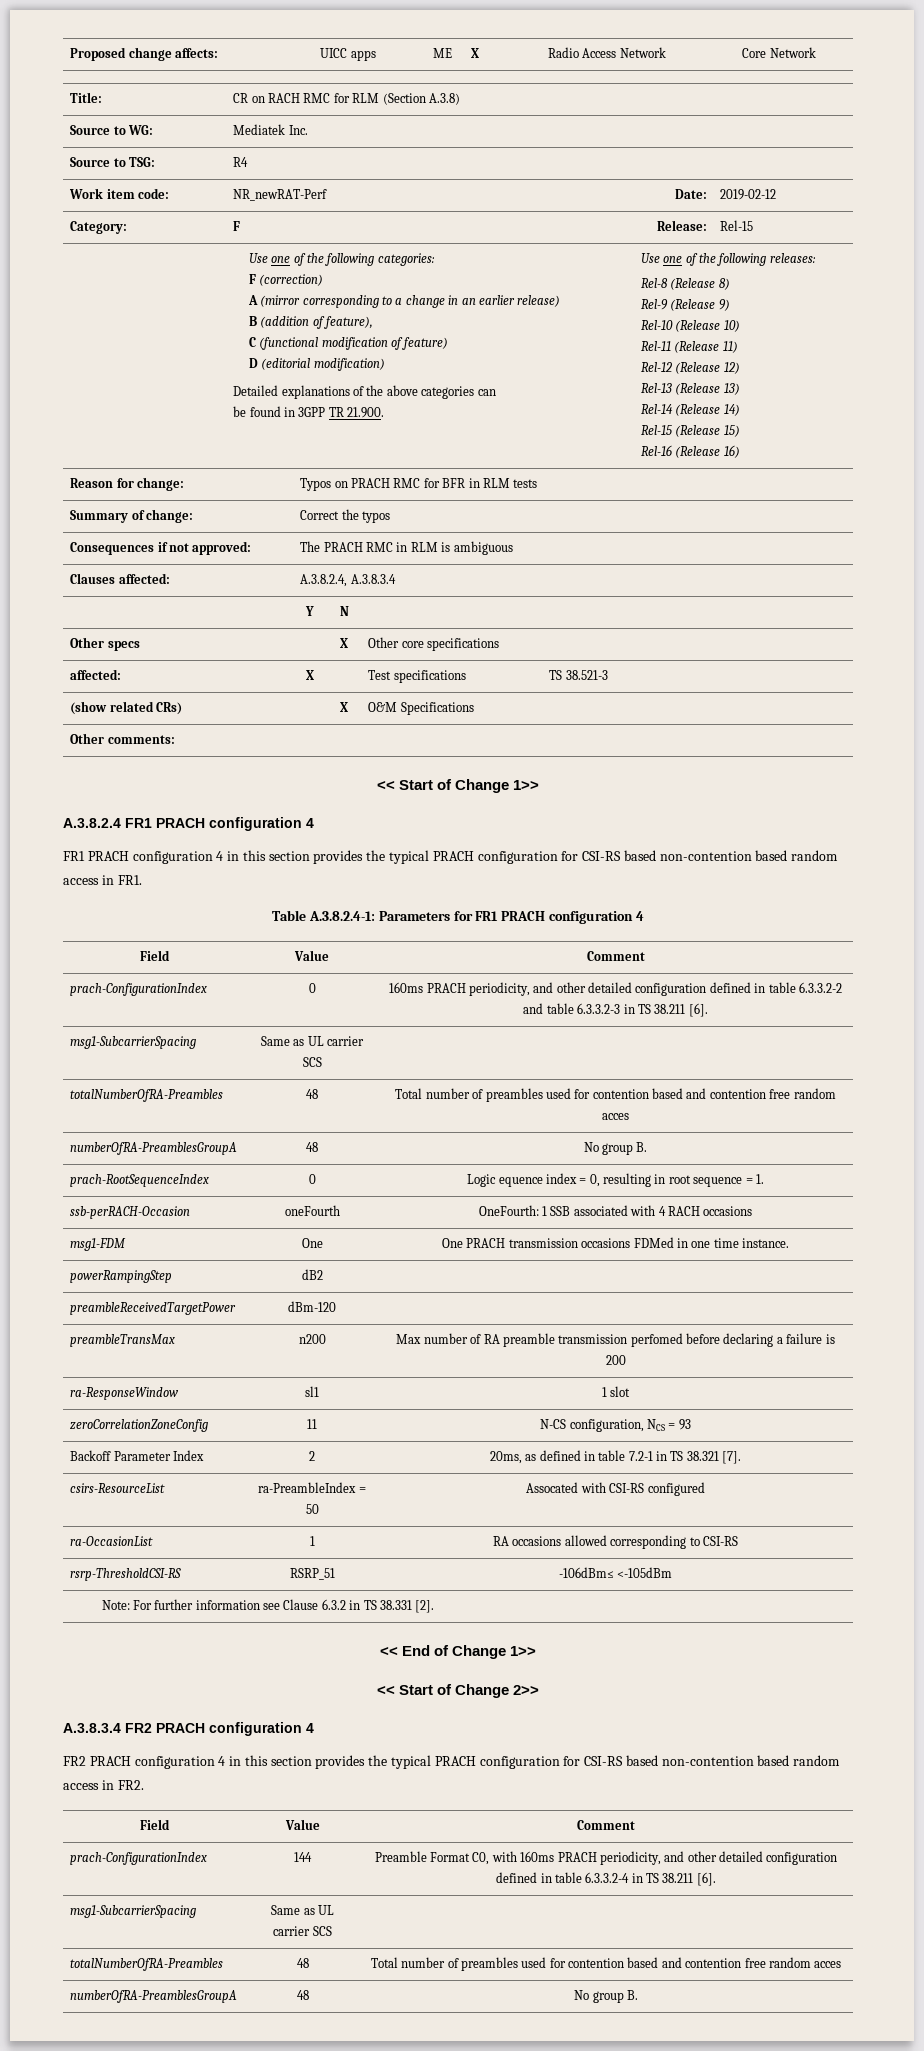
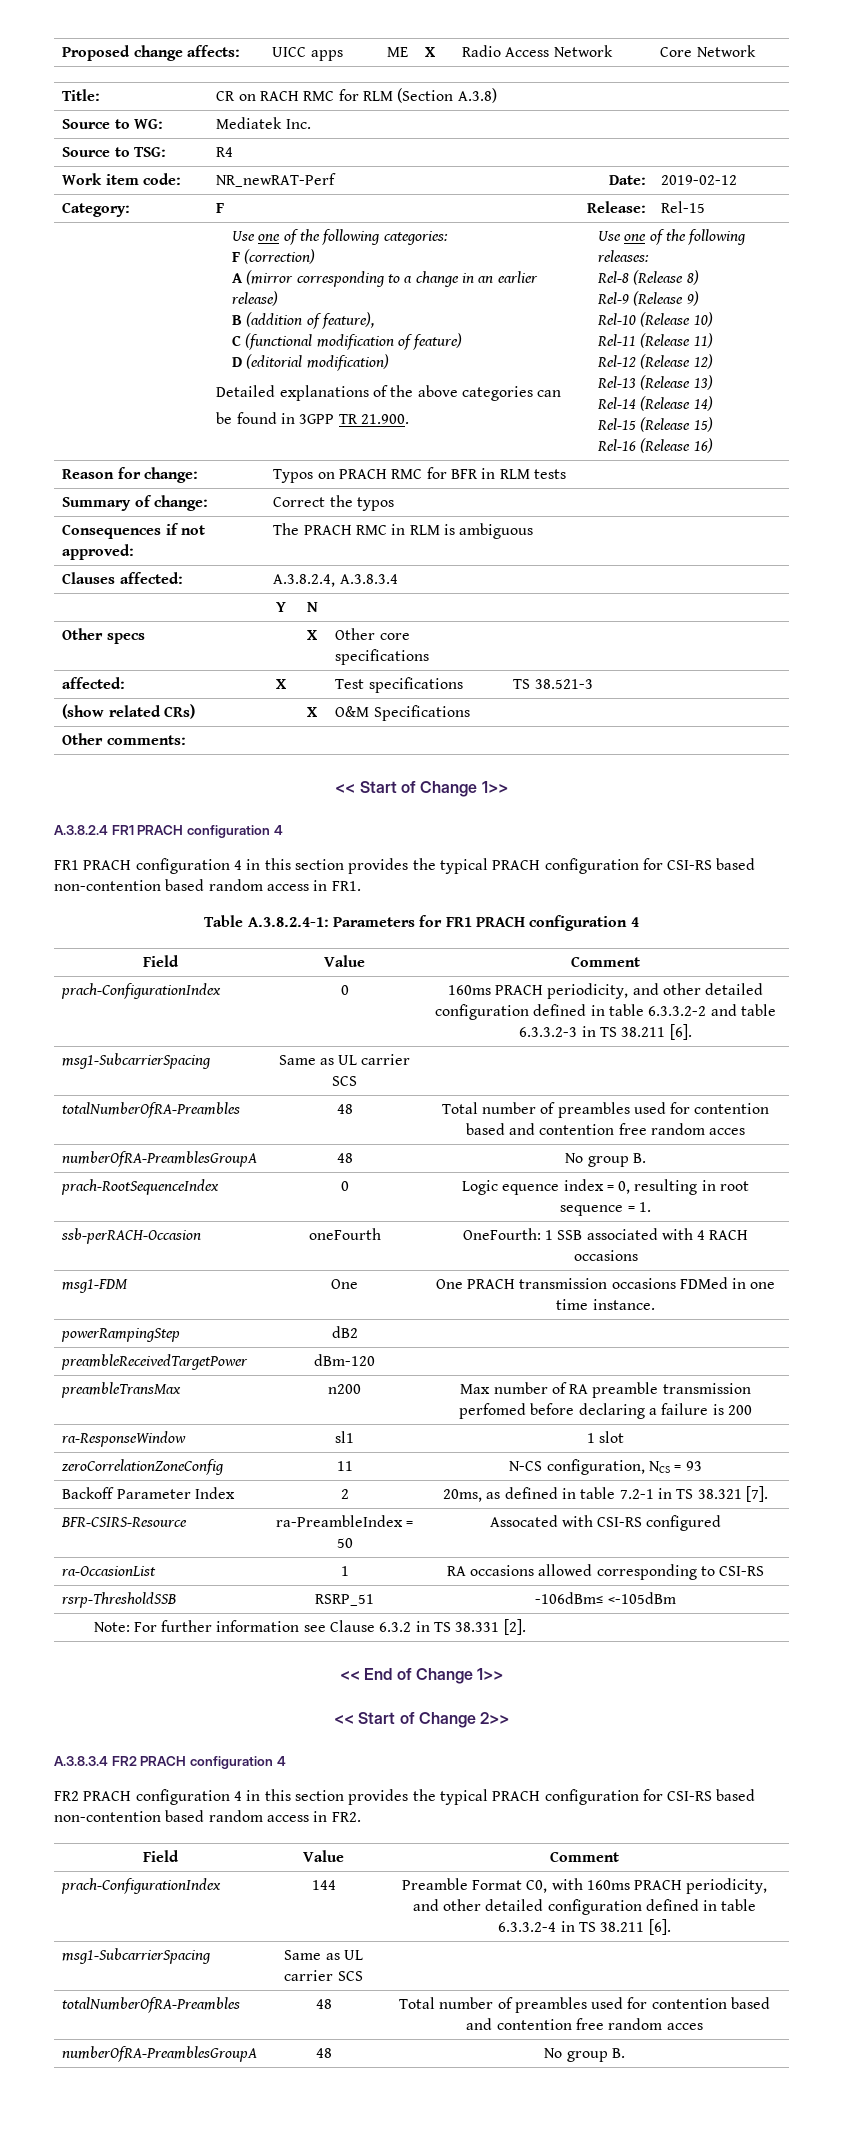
[70,1483,166,1493] csirs-ResourceList -> [61,1517,188,1527] BFR-CSIRS-Resource
[70,1568,182,1581] rsrp-ThresholdCSI-RS -> [62,1592,177,1608] rsrp-ThresholdSSB

